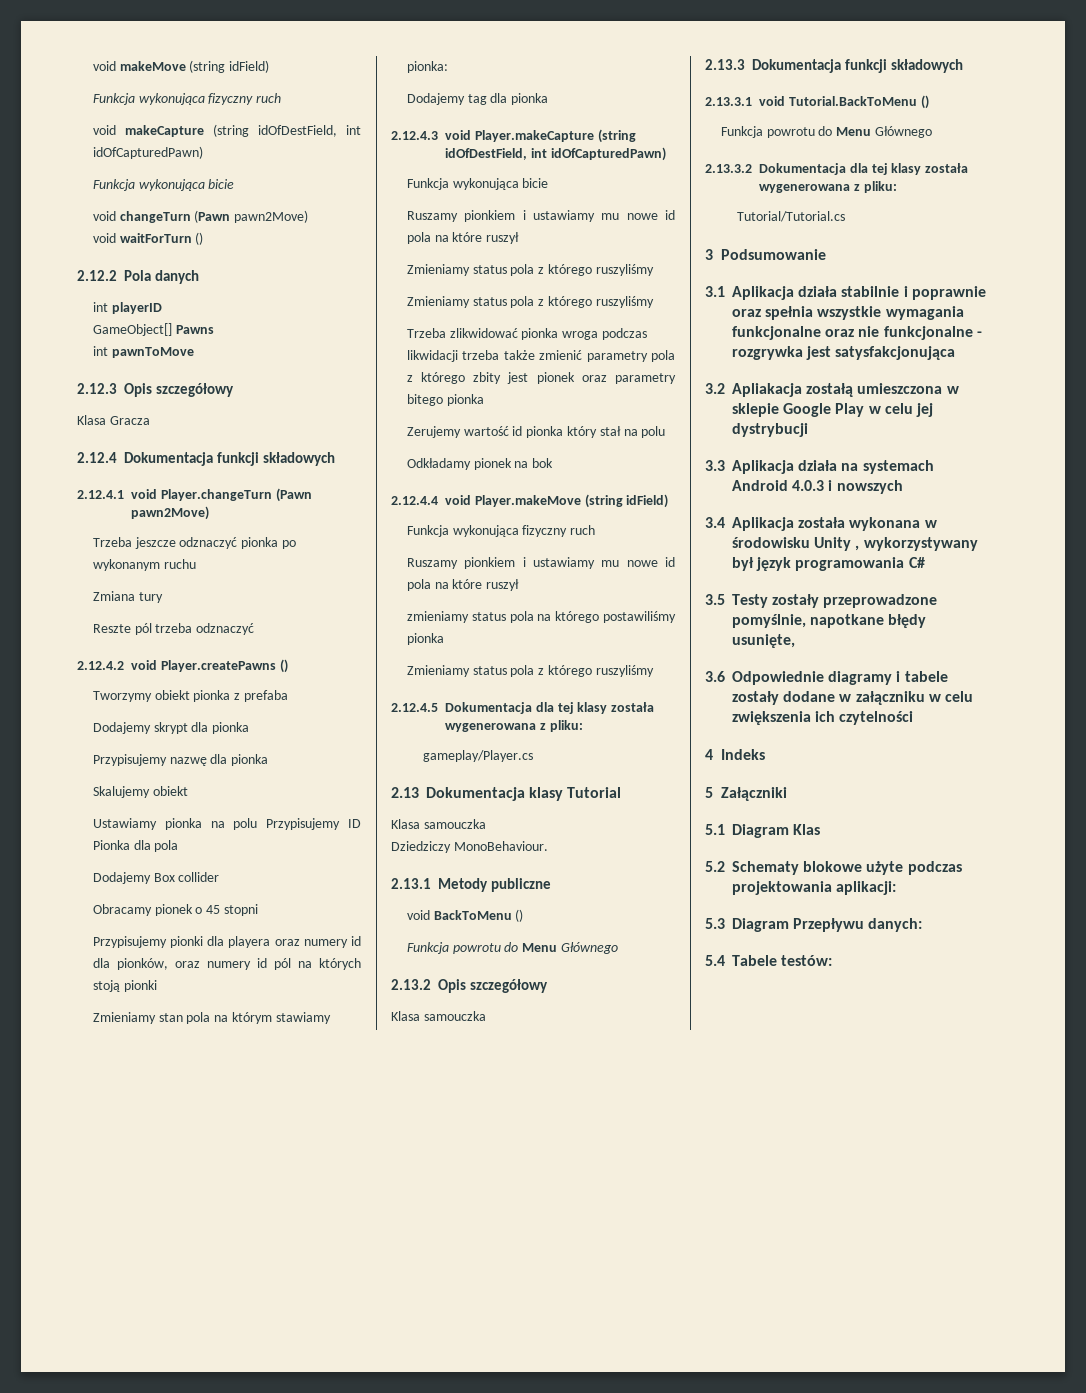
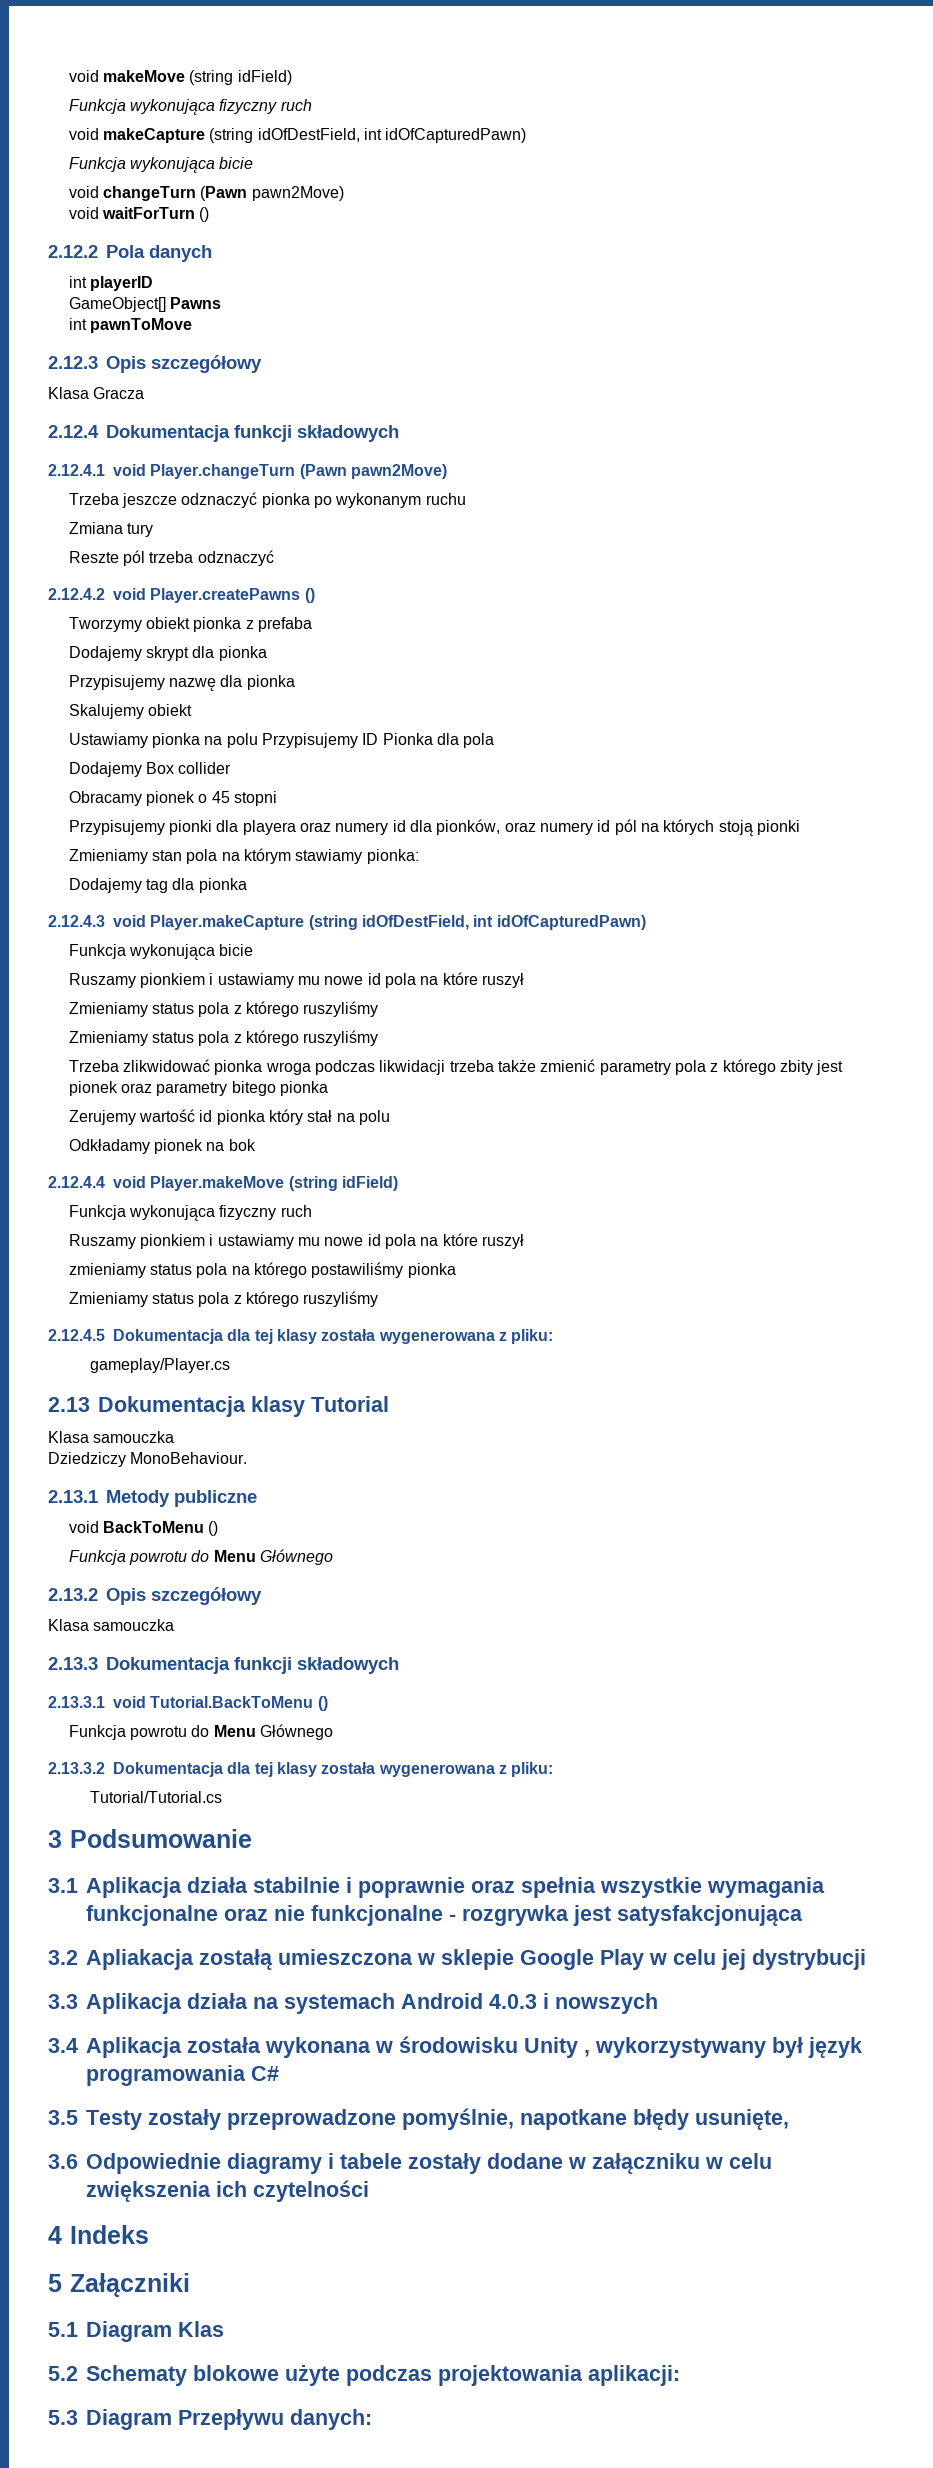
[705,955,833,966] // 5.4 Tabele testów: -> (372, 2419) none

